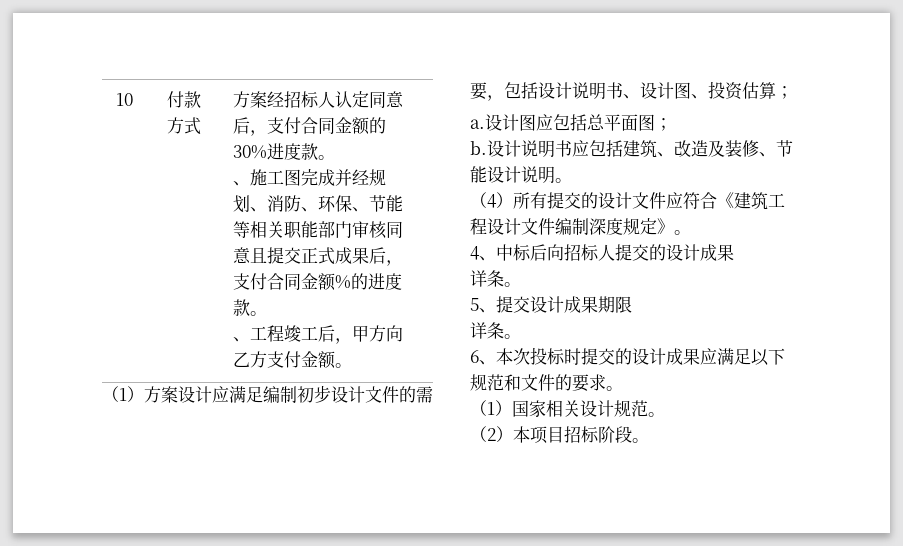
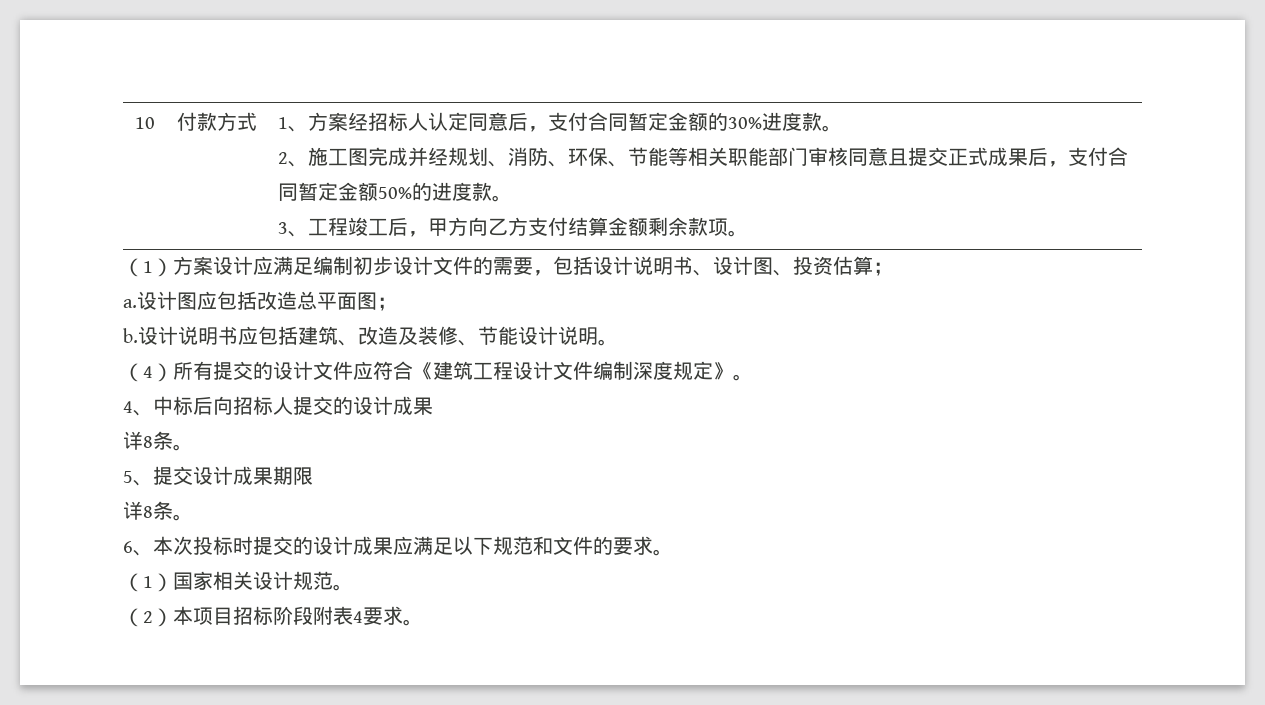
(201, 126) none -> [277,117,308,132] 1、
(336, 125) none -> [627,112,668,131] 暂定
(336, 157) none -> [277,152,288,164] 2
[301,273,352,291] 金额% -> [297,182,412,201] 暂定金额50%
(268, 313) none -> [277,222,288,234] 3
[301,351,337,369] 金额 -> [567,217,728,236] 结算金额剩余款项
(587, 122) none -> [257,291,297,310] 改造
(487, 278) none -> [143,436,153,448] 8
(487, 330) none -> [143,506,153,518] 8
(632, 434) none -> [313,606,403,625] 附表4要求

